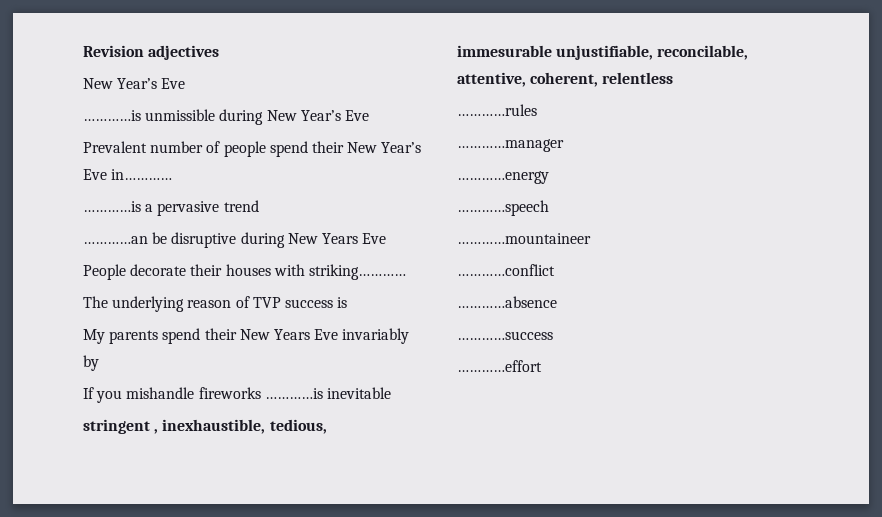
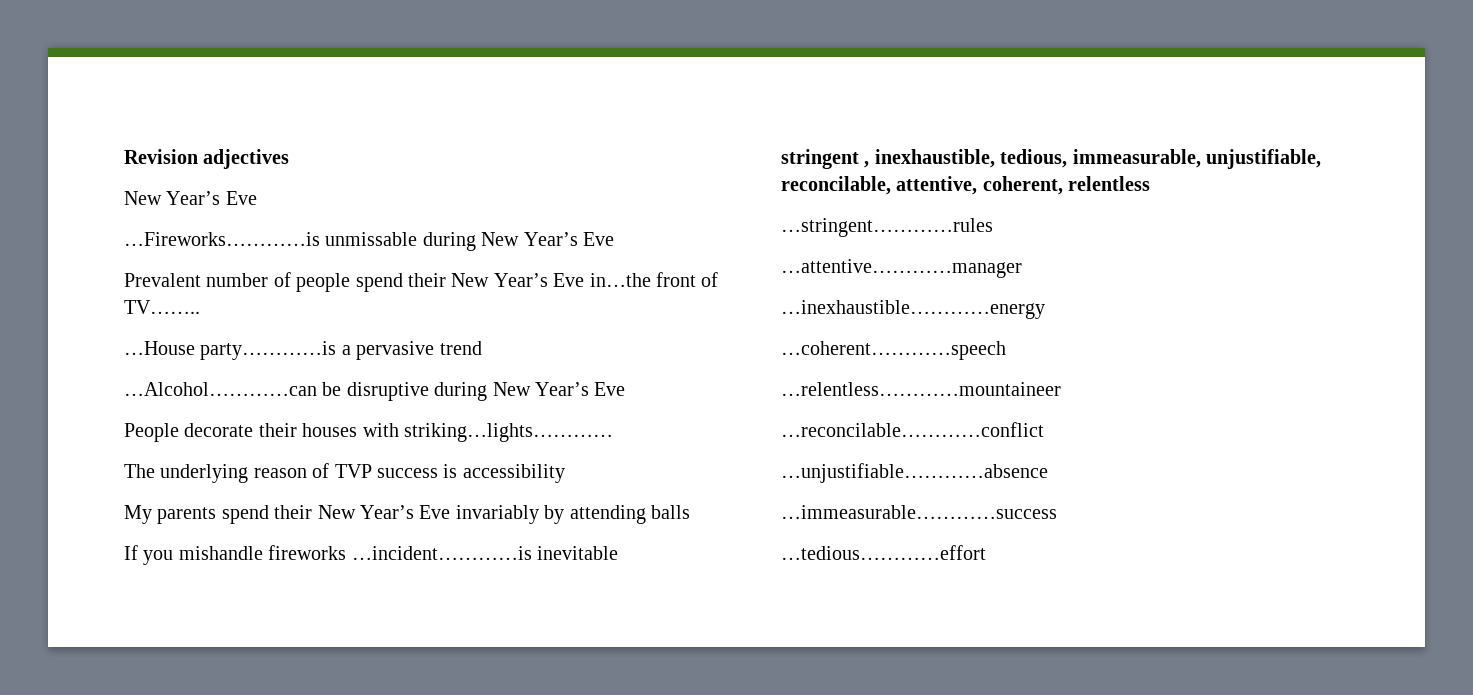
[83,109,216,121] …………is unmissible -> [124,232,418,246] …Fireworks…………is unmissable
[111,169,173,180] [83,201,141,212] in………… // …………is -> [589,272,719,287] [124,300,200,314] [124,341,337,360] in…the front of TV…….. // …House party…………is
[83,236,148,244] …………an -> [124,382,317,396] …Alcohol…………can
[321,233,358,244] Years -> [535,382,589,396] Year’s
[308,264,406,280] striking………… -> [404,423,613,442] striking…lights…………
(348, 302) none -> [462,464,565,483] accessibility
[273,329,310,340] Years -> [360,505,414,519] Year’s
(99, 363) none -> [569,505,690,524] attending balls
[264,388,323,399] …………is -> [351,546,532,560] …incident…………is
[457,45,552,57] immesurable -> [1072,149,1201,168] immeasurable,
[457,104,537,116] [457,139,564,152] [457,171,549,184] [457,200,549,216] [457,233,591,244] [457,264,555,276] [457,296,557,308] [457,331,553,340] [457,360,542,372] …………rules // …………manager // …………energy // …………speech // …………mountaineer // …………conflict // …………absence // …………success // …………effort -> [781,218,993,237] [781,259,1022,278] [781,300,1045,319] [781,341,1006,360] [781,382,1061,396] [781,422,1044,437] [781,463,1048,483] [781,505,1057,519] [781,545,986,560] …stringent…………rules // …attentive…………manager // …inexhaustible…………energy // …coherent…………speech // …relentless…………mountaineer // …reconcilable…………conflict // …unjustifiable…………absence // …immeasurable…………success // …tedious…………effort

